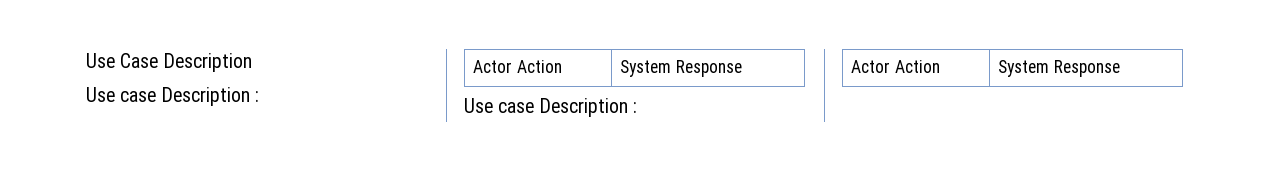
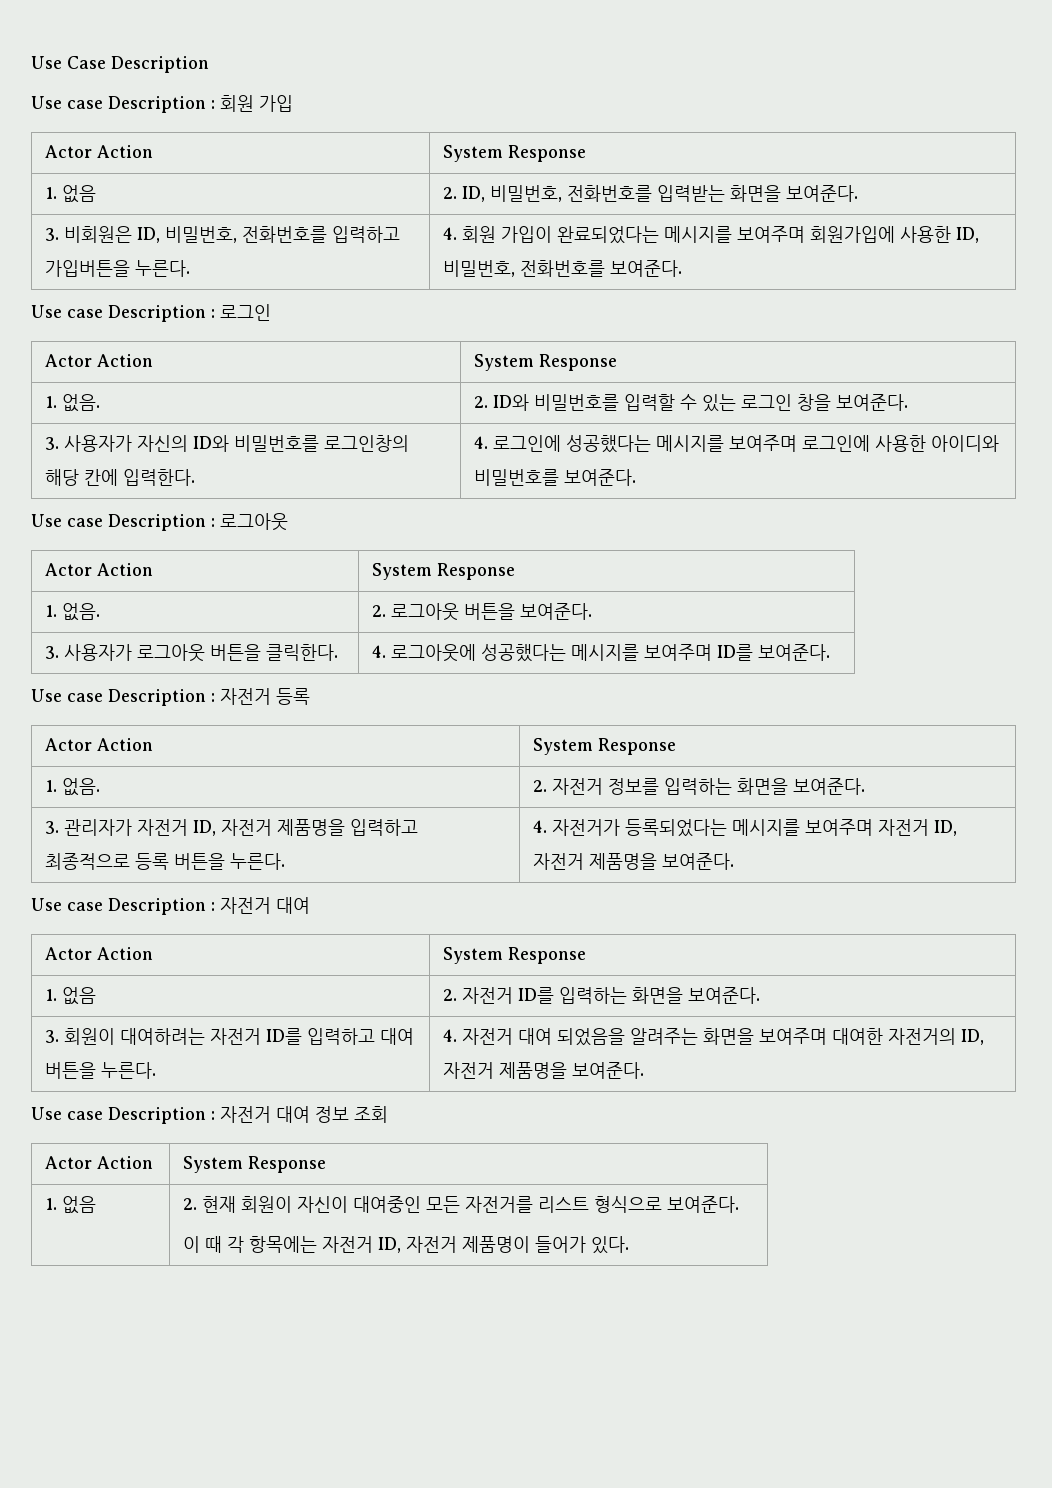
[473,60,562,73] [620,60,742,77] [464,98,637,117] [851,60,940,73] [998,60,1120,77] // Actor Action | System Response // Use case Description : // Actor Action | System Response -> [220,95,293,112] [45,145,154,158] [443,145,587,162] [45,185,97,203] [443,185,859,202] [45,226,401,243] [45,260,191,277] [443,226,980,244] [443,260,683,277] [31,304,271,322] [45,354,154,367] [474,354,618,371] [45,394,101,412] [474,394,909,412] [45,435,410,452] [45,469,196,486] [474,435,1000,453] [474,469,637,486] [31,513,288,531] [45,563,154,576] [372,563,516,580] [45,603,101,621] [372,603,593,621] [45,644,339,662] [372,644,831,662] [31,688,310,706] [45,738,154,751] [533,738,677,755] [45,778,101,796] [533,778,866,795] [45,819,419,836] [45,853,286,870] [533,819,958,837] [533,853,735,870] [31,897,310,915] [45,947,154,960] [443,947,587,964] [45,987,97,1005] [443,987,761,1004] [45,1028,415,1045] [45,1062,157,1079] [443,1028,985,1046] [443,1062,645,1079] [31,1106,388,1124] [45,1156,154,1169] [183,1156,327,1173] [45,1196,97,1214] [183,1196,740,1213] [183,1236,630,1254] 회원 가입 // Actor Action | System Response // 1. 없음 | 2. ID, 비밀번호, 전화번호를 입력받는 화면을 보여준다. // 3. 비회원은 ID, 비밀번호, 전화번호를 입력하고 가입버튼을 누른다. | 4. 회원 가입이 완료되었다는 메시지를 보여주며 회원가입에 사용한 ID, 비밀번호, 전화번호를 보여준다. // Use case Description : 로그인 // Actor Action | System Response // 1. 없음. | 2. ID와 비밀번호를 입력할 수 있는 로그인 창을 보여준다. // 3. 사용자가 자신의 ID와 비밀번호를 로그인창의 해당 칸에 입력한다. | 4. 로그인에 성공했다는 메시지를 보여주며 로그인에 사용한 아이디와 비밀번호를 보여준다. // Use case Description : 로그아웃 // Actor Action | System Response // 1. 없음. | 2. 로그아웃 버튼을 보여준다. // 3. 사용자가 로그아웃 버튼을 클릭한다. | 4. 로그아웃에 성공했다는 메시지를 보여주며 ID를 보여준다. // Use case Description : 자전거 등록 // Actor Action | System Response // 1. 없음. | 2. 자전거 정보를 입력하는 화면을 보여준다. // 3. 관리자가 자전거 ID, 자전거 제품명을 입력하고 최종적으로 등록 버튼을 누른다. | 4. 자전거가 등록되었다는 메시지를 보여주며 자전거 ID, 자전거 제품명을 보여준다. // Use case Description : 자전거 대여 // Actor Action | System Response // 1. 없음 | 2. 자전거 ID를 입력하는 화면을 보여준다. // 3. 회원이 대여하려는 자전거 ID를 입력하고 대여 버튼을 누른다. | 4. 자전거 대여 되었음을 알려주는 화면을 보여주며 대여한 자전거의 ID, 자전거 제품명을 보여준다. // Use case Description : 자전거 대여 정보 조회 // Actor Action | System Response // 1. 없음 | 2. 현재 회원이 자신이 대여중인 모든 자전거를 리스트 형식으로 보여준다. // 이 때 각 항목에는 자전거 ID, 자전거 제품명이 들어가 있다.

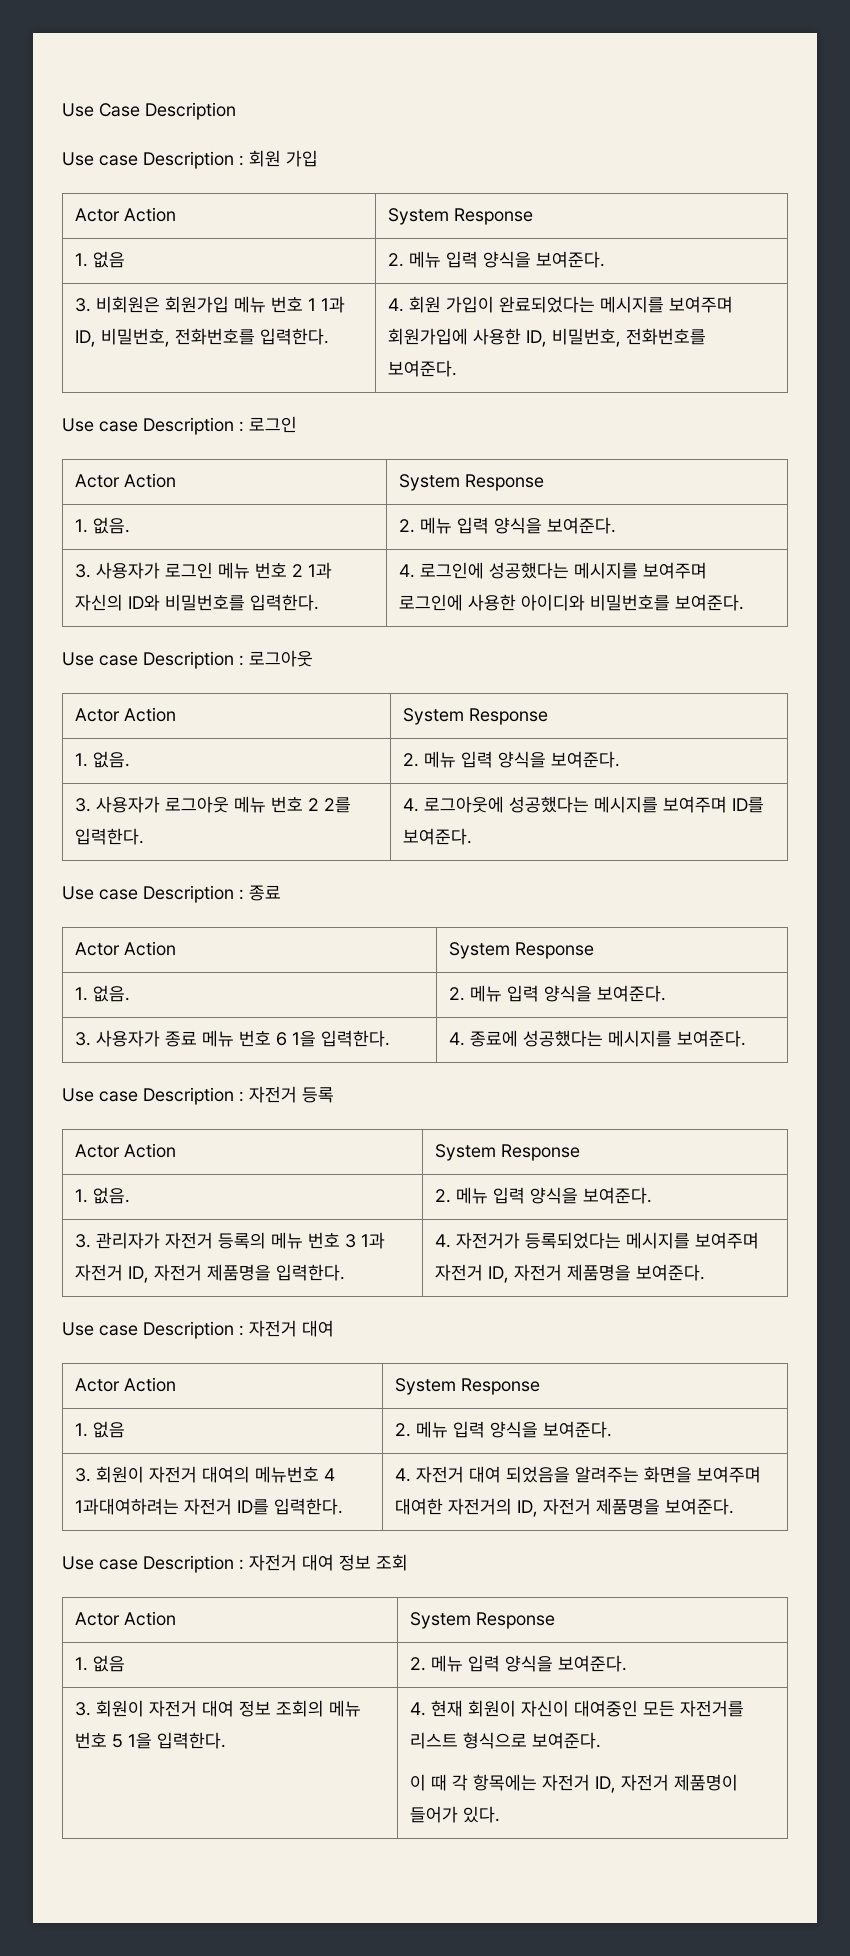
[462,185,859,202] [45,226,401,243] [45,260,191,277] ID, 비밀번호, 전화번호를 입력받는 화면을 보여준다. // 3. 비회원은 ID, 비밀번호, 전화번호를 입력하고 가입버튼을 누른다. -> [408,251,605,268] [74,296,345,313] [74,328,329,347] 메뉴 입력 양식을 보여준다. // 3. 비회원은 회원가입 메뉴 번호 1 1과 ID, 비밀번호, 전화번호를 입력한다.
[493,394,909,412] [45,435,410,452] [45,469,119,486] ID와 비밀번호를 입력할 수 있는 로그인 창을 보여준다. // 3. 사용자가 자신의 ID와 비밀번호를 로그인창의 해당 칸에 -> [419,517,616,534] [74,562,332,579] [74,594,245,611] 메뉴 입력 양식을 보여준다. // 3. 사용자가 로그인 메뉴 번호 2 1과 자신의 ID와 비밀번호를
[391,603,516,621] 로그아웃 버튼을 -> [423,751,546,768] 메뉴 입력 양식을
[210,644,339,661] 버튼을 클릭한다. -> [233,796,351,813] [74,828,144,845] 메뉴 번호 2 2를 입력한다.
(831, 652) none -> [62,885,281,903] [74,941,176,956] [448,942,594,959] [74,985,130,1002] [448,985,666,1002] [74,1030,390,1047] [448,1030,746,1047] // Use case Description : 종료 // Actor Action | System Response // 1. 없음. | 2. 메뉴 입력 양식을 보여준다. // 3. 사용자가 종료 메뉴 번호 6 1을 입력한다. | 4. 종료에 성공했다는 메시지를 보여준다.
[552,778,789,795] 자전거 정보를 입력하는 화면을 -> [455,1187,578,1204] 메뉴 입력 양식을
[193,819,419,836] [45,853,286,870] ID, 자전거 제품명을 입력하고 최종적으로 등록 버튼을 누른다. -> [217,1232,385,1249] [74,1264,345,1283] 등록의 메뉴 번호 3 1과 자전거 ID, 자전거 제품명을 입력한다.
[462,987,761,1004] [45,1028,415,1045] [45,1062,157,1079] 자전거 ID를 입력하는 화면을 보여준다. // 3. 회원이 대여하려는 자전거 ID를 입력하고 대여 버튼을 누른다. -> [415,1421,612,1438] [74,1466,335,1483] [74,1498,343,1515] 메뉴 입력 양식을 보여준다. // 3. 회원이 자전거 대여의 메뉴번호 4 1과대여하려는 자전거 ID를 입력한다.
(198, 1204) none -> [430,1655,627,1672] [74,1700,361,1717] [74,1732,226,1749] [409,1702,426,1716] 메뉴 입력 양식을 보여준다. // 3. 회원이 자전거 대여 정보 조회의 메뉴 번호 5 1을 입력한다. | 4.

